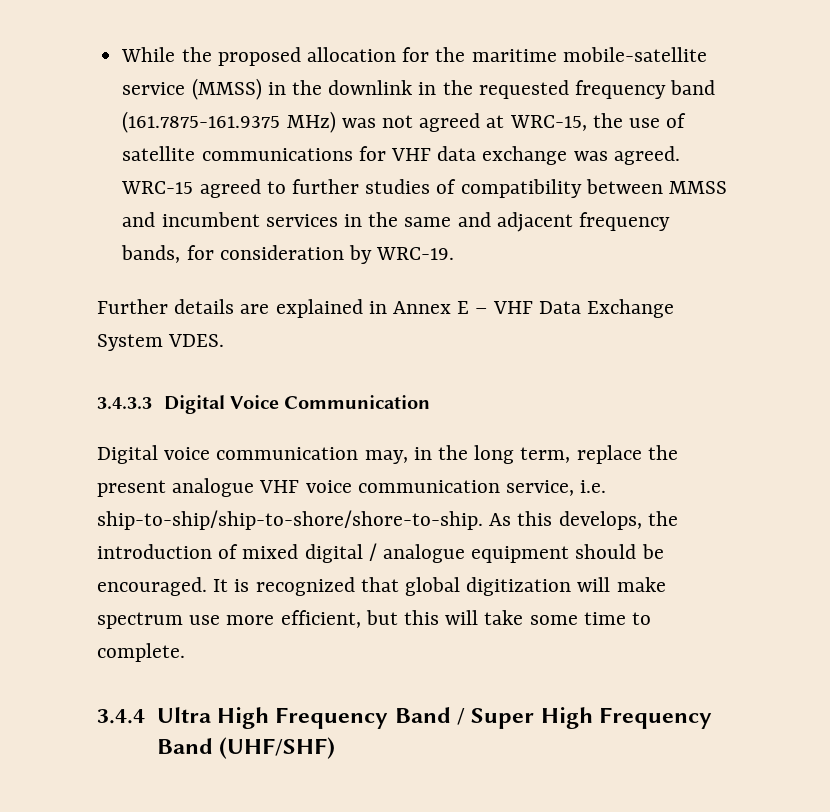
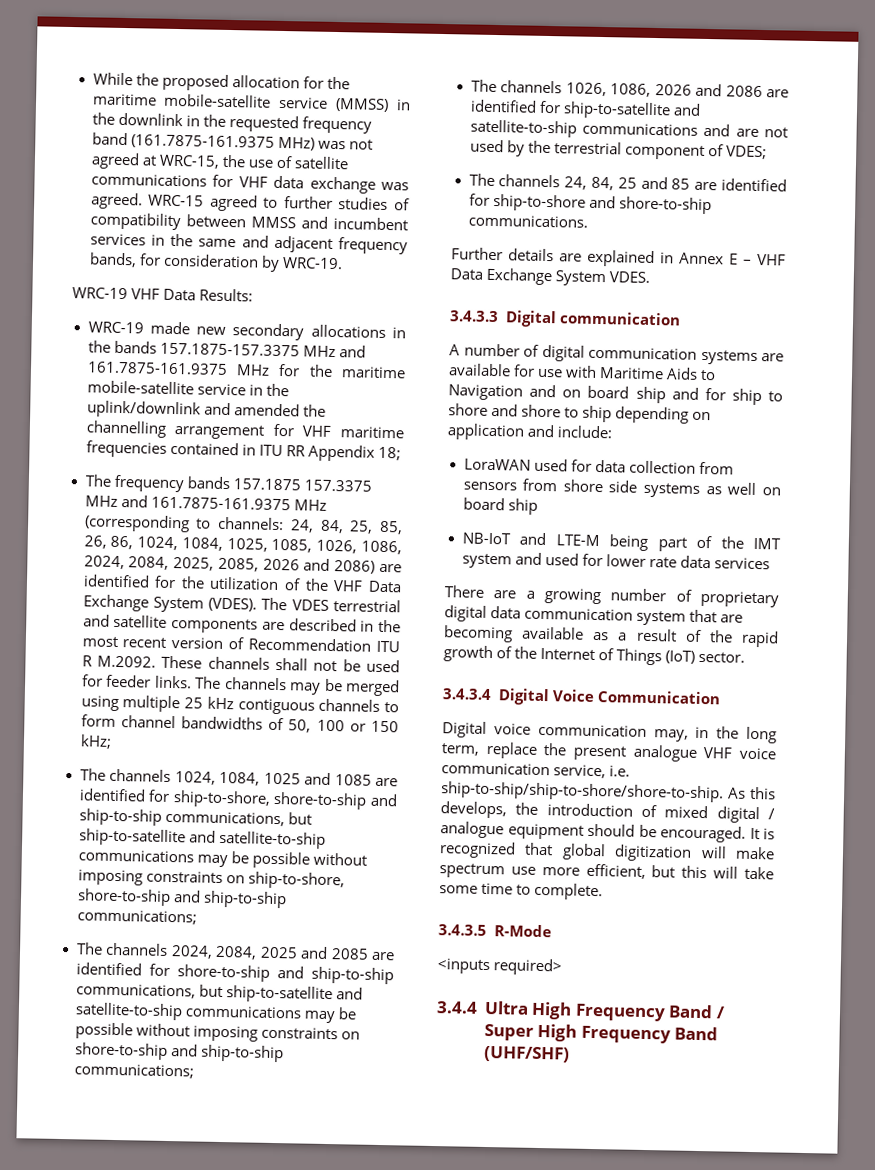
(455, 253) none -> [72,287,254,302] [87,321,407,341] [87,340,366,358] [86,361,406,379] [86,380,289,397] [86,400,326,419] [85,420,404,440] [85,440,401,462] [84,474,372,493] [84,495,327,511] [83,514,403,535] [83,535,402,555] [83,555,402,574] [82,574,402,593] [82,594,402,613] [82,614,401,634] [81,636,400,653] [81,655,401,673] [81,674,400,697] [80,695,399,715] [80,714,399,733] [79,734,112,749] [79,768,398,787] [78,788,398,810] [78,808,312,827] [78,828,326,849] [77,849,367,869] [77,869,345,890] [76,888,287,909] [76,909,197,925] [75,942,395,961] [75,962,394,985] [75,983,363,1004] [74,1002,357,1024] [74,1022,360,1042] [74,1042,284,1063] [73,1063,194,1079] [470,79,789,98] [469,99,701,120] [469,119,788,138] [469,139,767,160] [468,173,787,192] [468,193,712,215] [467,214,588,228] // WRC-19 VHF Data Results: // WRC-19 made new secondary allocations in the bands 157.1875-157.3375 MHz and 161.7875-161.9375 MHz for the maritime mobile-satellite service in the uplink/downlink and amended the channelling arrangement for VHF maritime frequencies contained in ITU RR Appendix 18; // The frequency bands 157.1875 157.3375 MHz and 161.7875-161.9375 MHz (corresponding to channels: 24, 84, 25, 85, 26, 86, 1024, 1084, 1025, 1085, 1026, 1086, 2024, 2084, 2025, 2085, 2026 and 2086) are identified for the utilization of the VHF Data Exchange System (VDES). The VDES terrestrial and satellite components are described in the most recent version of Recommendation ITU R M.2092. These channels shall not be used for feeder links. The channels may be merged using multiple 25 kHz contiguous channels to form channel bandwidths of 50, 100 or 150 kHz; // The channels 1024, 1084, 1025 and 1085 are identified for ship-to-shore, shore-to-ship and ship-to-ship communications, but ship-to-satellite and satellite-to-ship communications may be possible without imposing constraints on ship-to-shore, shore-to-ship and ship-to-ship communications; // The channels 2024, 2084, 2025 and 2085 are identified for shore-to-ship and ship-to-ship communications, but ship-to-satellite and satellite-to-ship communications may be possible without imposing constraints on shore-to-ship and ship-to-ship communications; // The channels 1026, 1086, 2026 and 2086 are identified for ship-to-satellite and satellite-to-ship communications and are not used by the terrestrial component of VDES; // The channels 24, 84, 25 and 85 are identified for ship-to-shore and shore-to-ship communications.
(225, 404) none -> [558,311,681,326] [449,343,784,365] [448,363,717,381] [448,384,783,406] [448,403,712,424] [447,423,614,441] [463,458,734,475] [462,478,781,498] [462,497,538,515] [461,532,781,552] [461,552,770,570] [444,585,779,608] [444,605,744,626] [443,625,779,648] [443,645,746,666] [442,688,550,706] communication // A number of digital communication systems are available for use with Maritime Aids to Navigation and on board ship and for ship to shore and shore to ship depending on application and include: // LoraWAN used for data collection from sensors from shore side systems as well on board ship // NB-IoT and LTE-M being part of the IMT system and used for lower rate data services // There are a growing number of proprietary digital data communication system that are becoming available as a result of the rapid growth of the Internet of Things (IoT) sector. // 3.4.3.4 Digital
(185, 652) none -> [438,924,552,938] [437,958,563,976] // 3.4.3.5 R-Mode // <inputs required>

